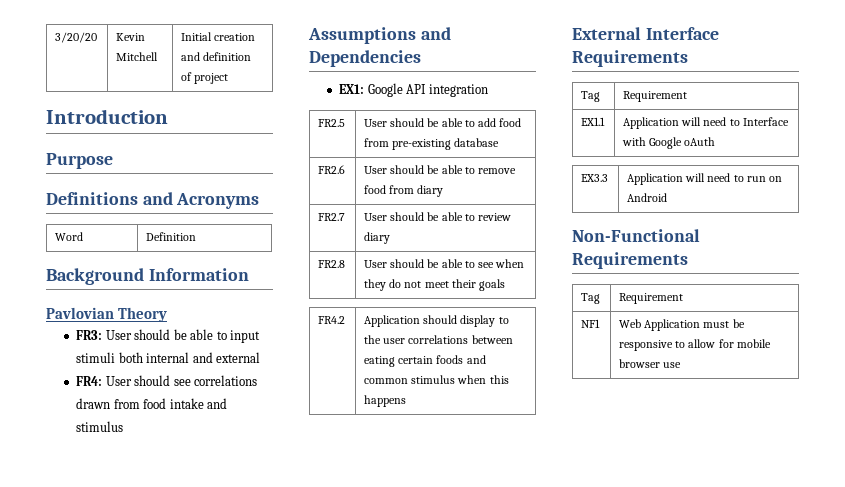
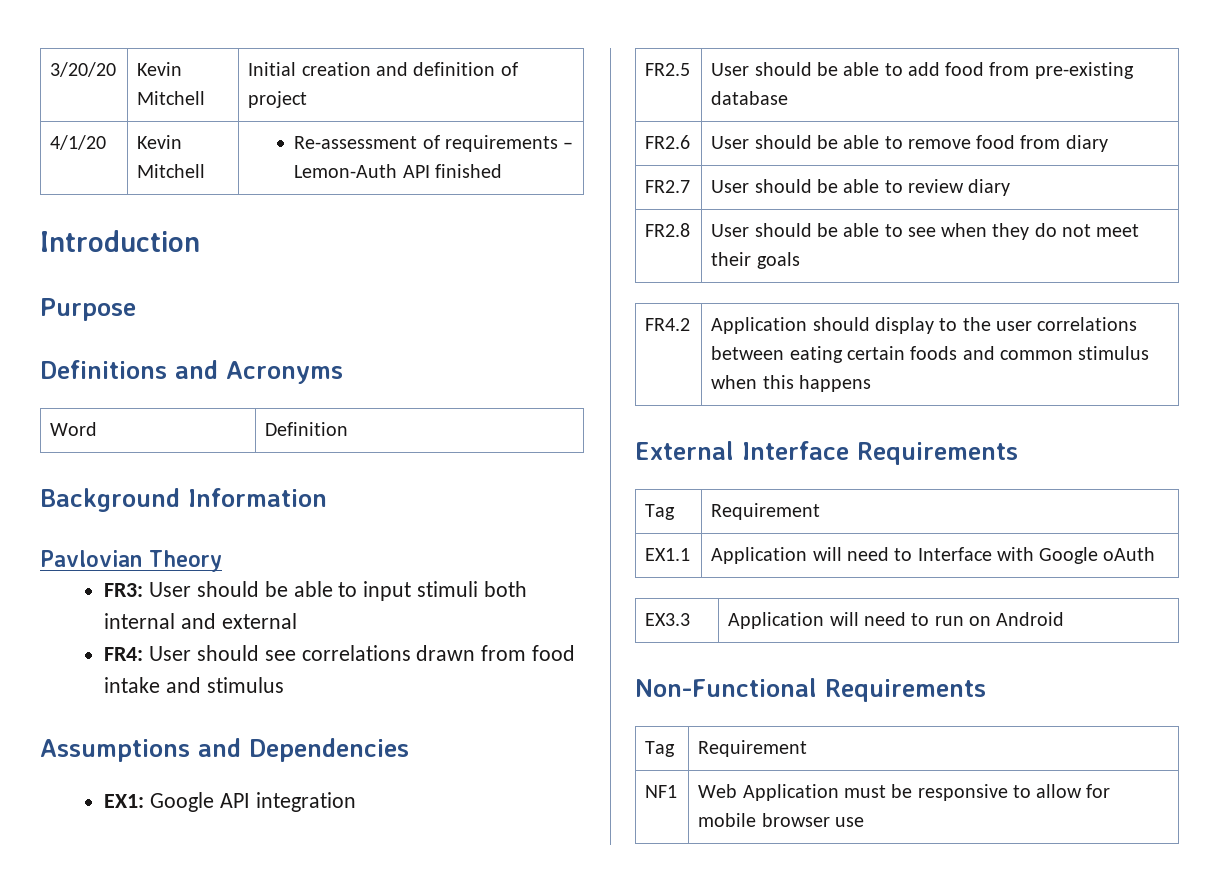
(229, 78) none -> [50,135,107,150] [137,135,183,149] [137,164,206,178] [294,135,574,152] [294,164,502,178] // 4/1/20 | Kevin Mitchell | Re-assessment of requirements – Lemon-Auth API finished

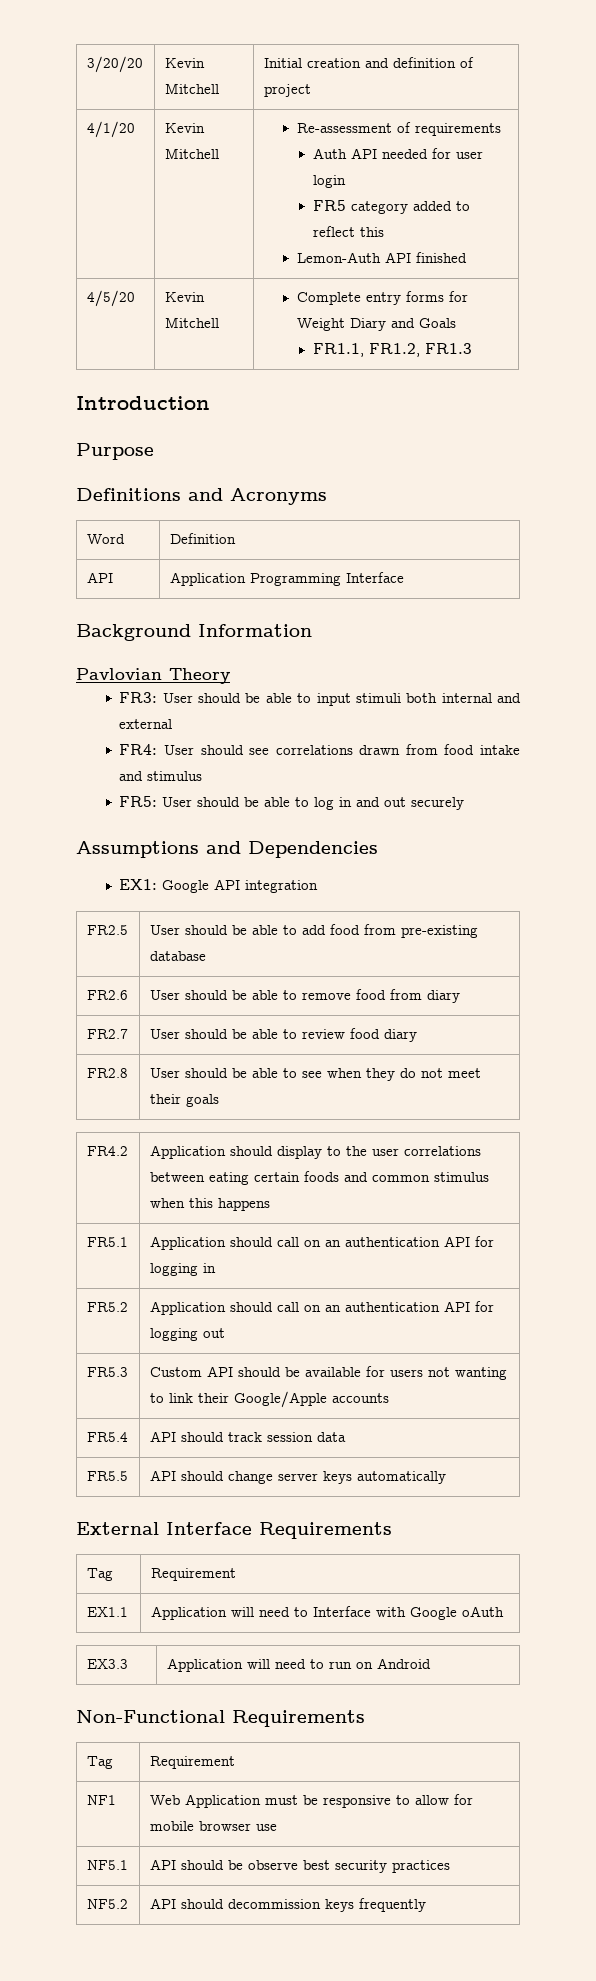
[563,142,574,149] [294,164,502,178] – Lemon-Auth API finished -> [312,148,483,159] [312,175,346,188] [312,200,470,214] [312,226,384,237] [296,252,467,263] [86,290,135,307] [164,292,205,302] [164,317,219,328] [296,291,468,305] [296,318,456,331] [312,343,472,357] // Auth API needed for user login // FR5 category added to reflect this // Lemon-Auth API finished // 4/5/20 | Kevin Mitchell | Complete entry forms for Weight Diary and Goals // FR1.1, FR1.2, FR1.3
(349, 429) none -> [86,572,113,583] [169,572,404,586] // API | Application Programming Interface
(284, 685) none -> [119,796,465,810] // FR5: User should be able to log in and out securely
(964, 186) none -> [349,1028,380,1039] food
(871, 383) none -> [86,1237,128,1247] [149,1236,494,1250] [149,1263,216,1276] [86,1302,128,1312] [149,1301,494,1315] [149,1328,225,1341] [86,1367,128,1377] [149,1366,507,1380] [149,1391,389,1408] [86,1432,128,1442] [149,1431,346,1442] [86,1471,128,1481] [149,1470,446,1484] // FR5.1 | Application should call on an authentication API for logging in // FR5.2 | Application should call on an authentication API for logging out // FR5.3 | Custom API should be available for users not wanting to link their Google/Apple accounts // FR5.4 | API should track session data // FR5.5 | API should change server keys automatically
(864, 822) none -> [86,1860,128,1870] [149,1859,450,1873] [86,1899,128,1909] [149,1898,426,1912] // NF5.1 | API should be observe best security practices // NF5.2 | API should decommission keys frequently

